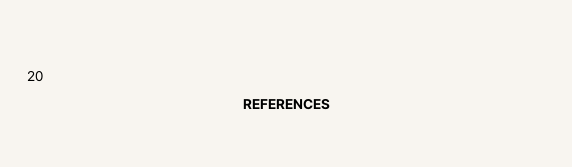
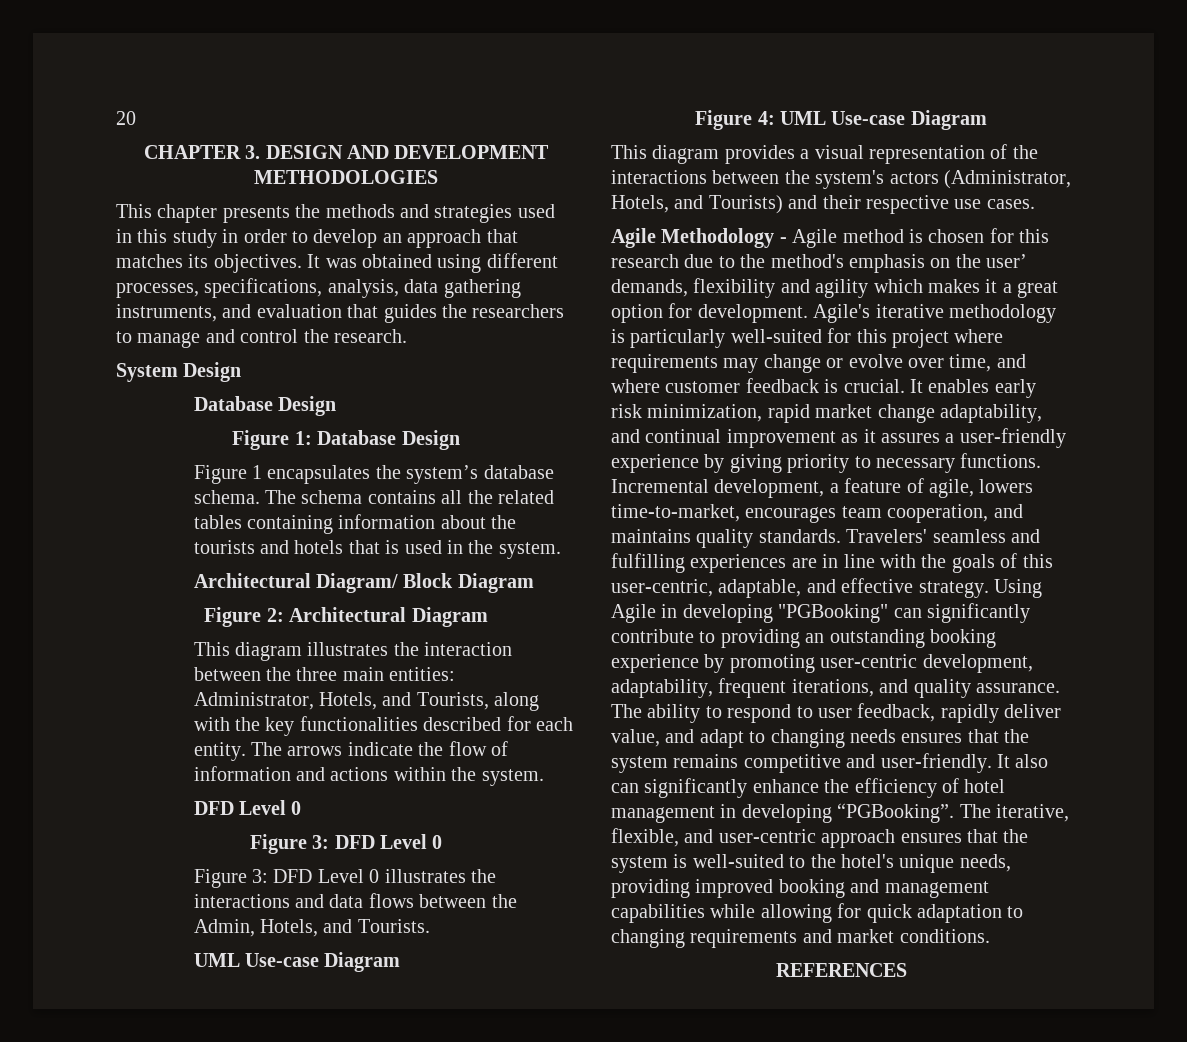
(43, 76) none -> [143,145,550,159] [254,170,438,184] [116,204,555,223] [116,229,518,248] [116,253,558,273] [116,278,521,298] [116,304,565,323] [116,329,407,348] [116,362,242,382] [193,396,336,416] [232,430,460,450] [193,465,554,484] [193,490,554,504] [193,514,517,534] [193,540,561,559] [193,573,534,593] [204,607,488,627] [193,642,513,661] [193,667,456,681] [193,692,540,711] [193,716,573,736] [193,741,508,761] [193,766,544,786] [193,800,302,815] [249,834,443,854] [193,869,496,888] [193,893,517,908] [193,919,430,937] [193,952,401,972] [695,110,987,130] [611,144,1038,164] [611,170,1071,189] [611,195,1035,214] [611,228,1050,248] [611,254,1028,273] [611,278,1059,298] [611,303,1056,323] [611,328,1004,348] [611,354,1026,373] [611,378,1036,398] [611,404,1042,423] [611,428,1066,448] [611,453,1042,473] [611,478,1034,498] [611,504,1023,523] [611,529,1040,548] [611,553,1053,573] [611,578,1042,598] [611,603,1030,623] [611,629,996,648] [611,654,1033,673] [611,678,1060,698] [611,703,1062,723] [611,729,1030,748] [611,753,1049,773] [611,778,1006,798] [611,803,1069,823] [611,828,1029,848] [611,854,1011,873] [611,879,989,898] [611,903,1024,923] [611,929,990,948] // CHAPTER 3. DESIGN AND DEVELOPMENT METHODOLOGIES // This chapter presents the methods and strategies used in this study in order to develop an approach that matches its objectives. It was obtained using different processes, specifications, analysis, data gathering instruments, and evaluation that guides the researchers to manage and control the research. // System Design // Database Design // Figure 1: Database Design // Figure 1 encapsulates the system’s database schema. The schema contains all the related tables containing information about the tourists and hotels that is used in the system. // Architectural Diagram/ Block Diagram // Figure 2: Architectural Diagram // This diagram illustrates the interaction between the three main entities: Administrator, Hotels, and Tourists, along with the key functionalities described for each entity. The arrows indicate the flow of information and actions within the system. // DFD Level 0 // Figure 3: DFD Level 0 // Figure 3: DFD Level 0 illustrates the interactions and data flows between the Admin, Hotels, and Tourists. // UML Use-case Diagram // Figure 4: UML Use-case Diagram // This diagram provides a visual representation of the interactions between the system's actors (Administrator, Hotels, and Tourists) and their respective use cases. // Agile Methodology - Agile method is chosen for this research due to the method's emphasis on the user’ demands, flexibility and agility which makes it a great option for development. Agile's iterative methodology is particularly well-suited for this project where requirements may change or evolve over time, and where customer feedback is crucial. It enables early risk minimization, rapid market change adaptability, and continual improvement as it assures a user-friendly experience by giving priority to necessary functions. Incremental development, a feature of agile, lowers time-to-market, encourages team cooperation, and maintains quality standards. Travelers' seamless and fulfilling experiences are in line with the goals of this user-centric, adaptable, and effective strategy. Using Agile in developing "PGBooking" can significantly contribute to providing an outstanding booking experience by promoting user-centric development, adaptability, frequent iterations, and quality assurance. The ability to respond to user feedback, rapidly deliver value, and adapt to changing needs ensures that the system remains competitive and user-friendly. It also can significantly enhance the efficiency of hotel management in developing “PGBooking”. The iterative, flexible, and user-centric approach ensures that the system is well-suited to the hotel's unique needs, providing improved booking and management capabilities while allowing for quick adaptation to changing requirements and market conditions.

